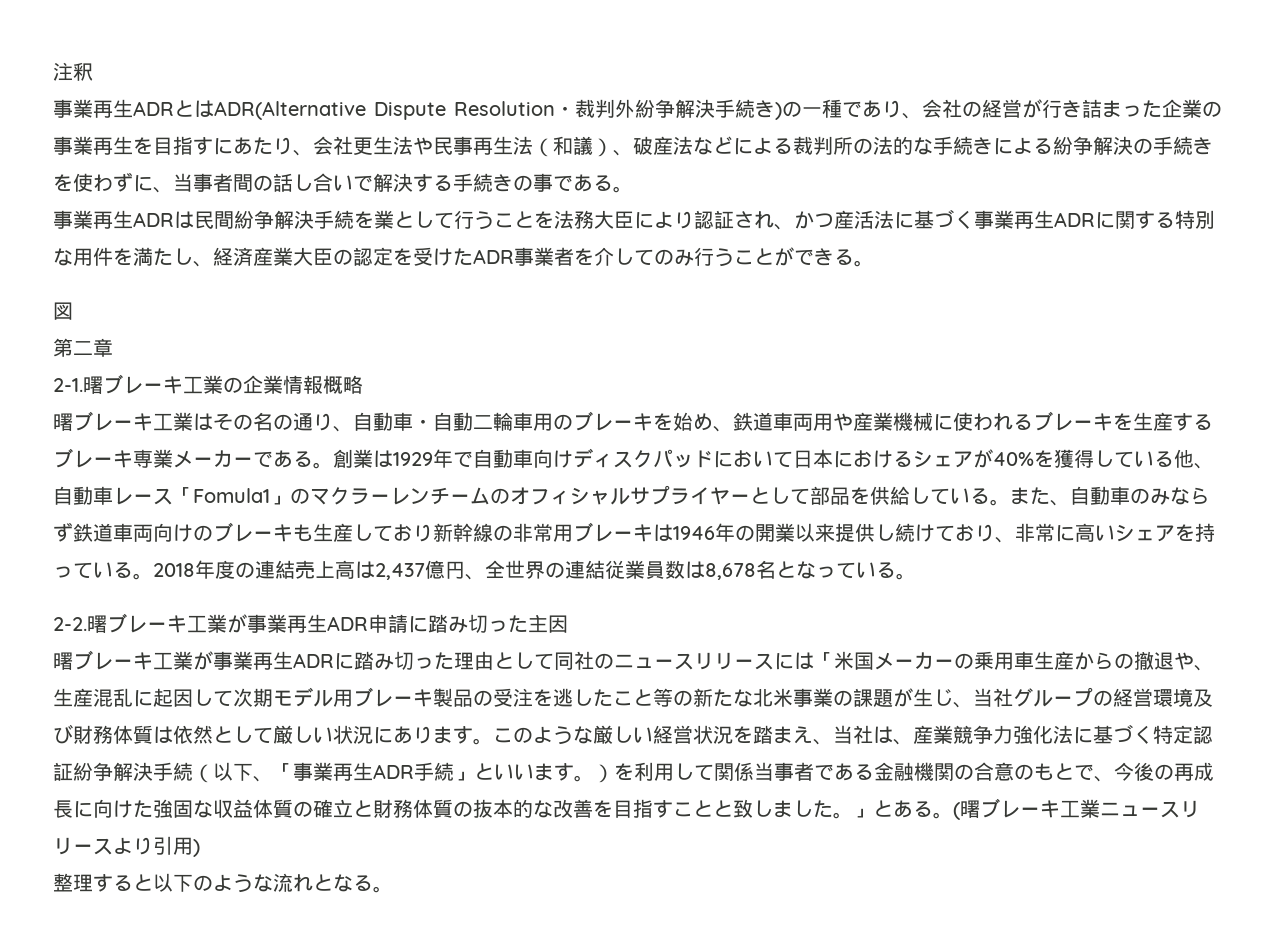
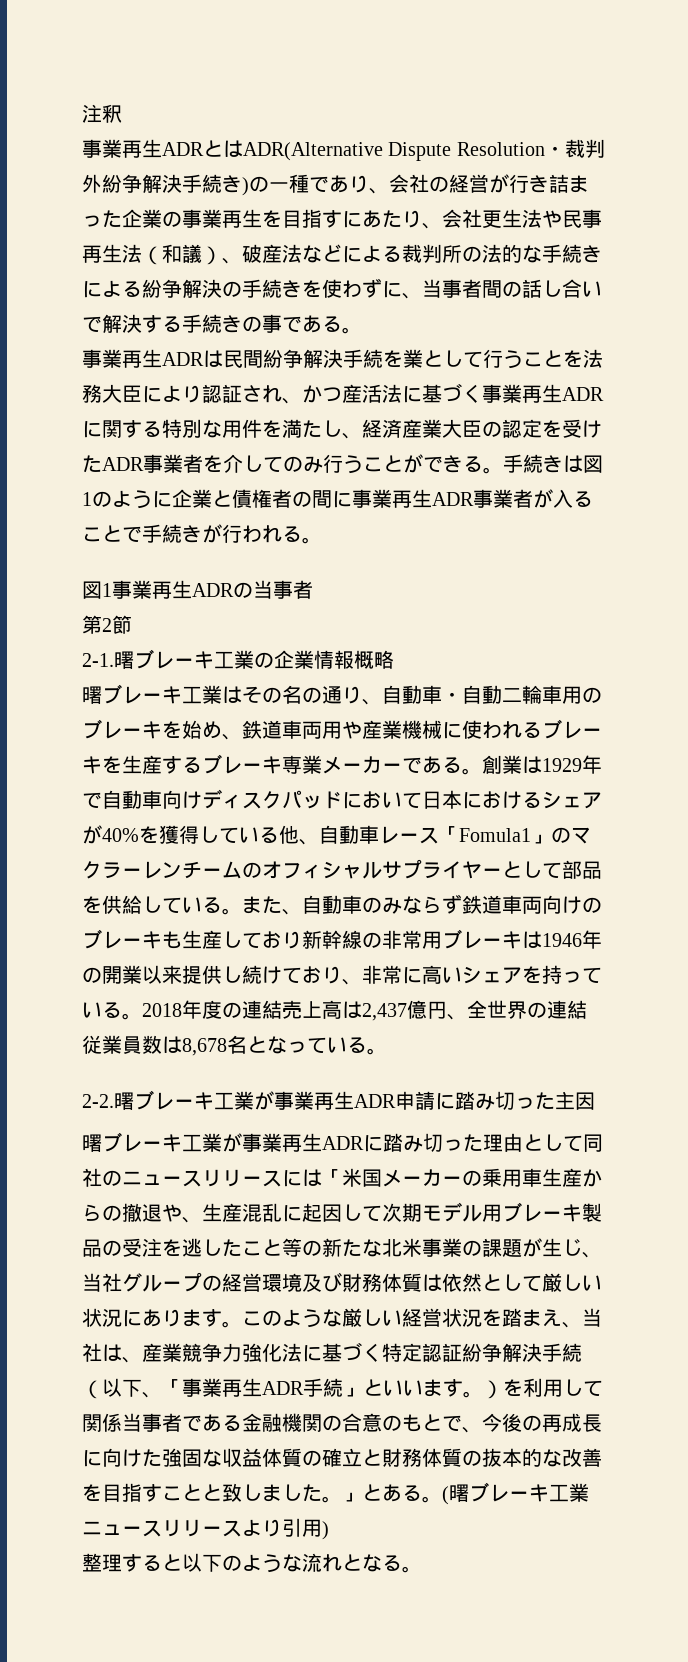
[53,302,73,320] // 図 -> [503,454,603,473] [82,489,593,509] [82,524,322,544] [82,580,313,599] 手続きは図1のように企業と債権者の間に事業再生ADR事業者が入ることで手続きが行われる。 // 図1事業再生ADRの当事者
[73,338,113,357] 二章 -> [102,615,132,634] 2節

